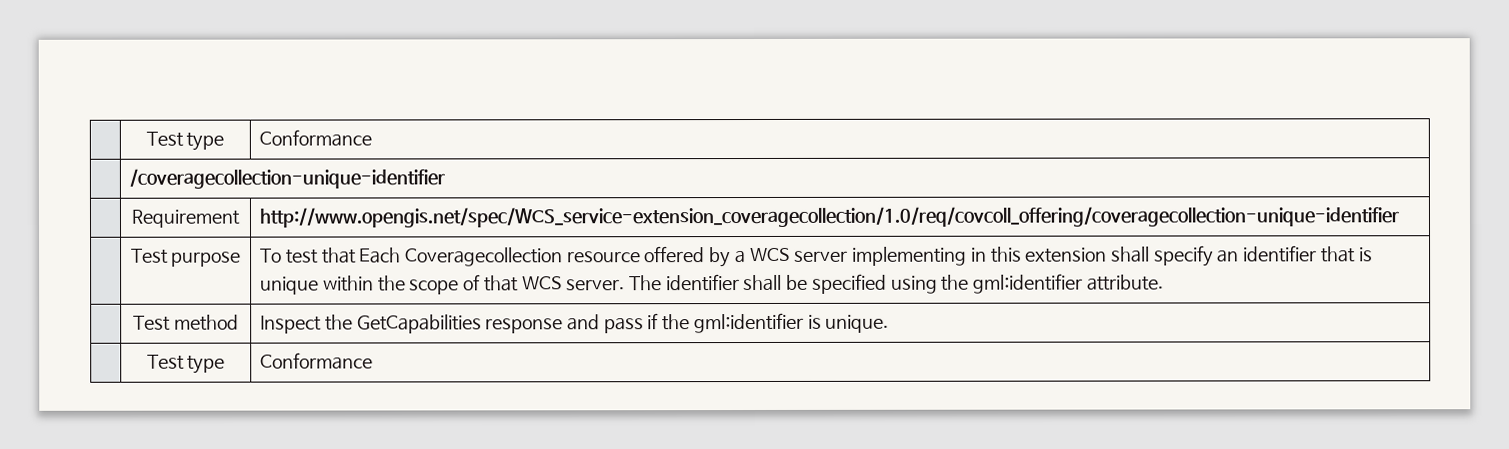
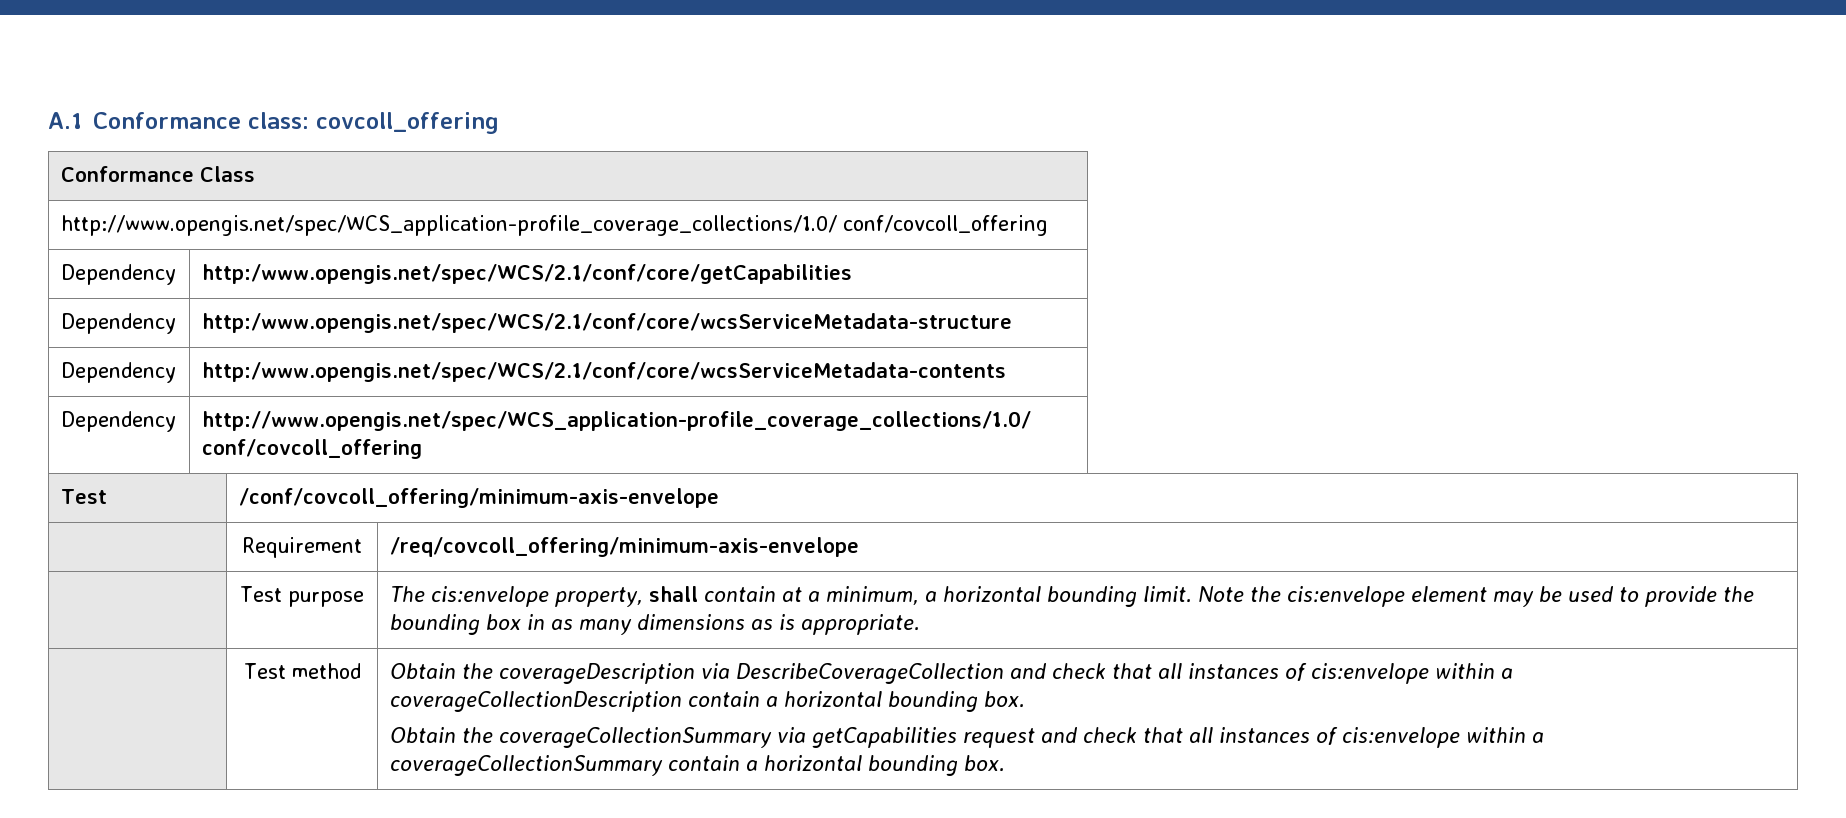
[145,131,225,151] [259,129,373,147] [129,168,446,189] | Test type | Conformance // | /coveragecollection-unique-identifier -> [48,112,499,134] [60,166,255,182] [60,215,1048,236] [60,264,176,285] [201,264,852,284] [60,313,176,334] [201,313,1012,333] [60,362,176,383] [201,362,1006,382] [60,411,176,432] [201,411,1031,431] [201,439,422,459] [60,489,107,504] [238,488,719,508] A.1 Conformance class: covcoll_offering // Conformance Class // http://www.opengis.net/spec/WCS_application-profile_coverage_collections/1.0/ conf/covcoll_offering // Dependency | http:/www.opengis.net/spec/WCS/2.1/conf/core/getCapabilities // Dependency | http:/www.opengis.net/spec/WCS/2.1/conf/core/wcsServiceMetadata-structure // Dependency | http:/www.opengis.net/spec/WCS/2.1/conf/core/wcsServiceMetadata-contents // Dependency | http://www.opengis.net/spec/WCS_application-profile_coverage_collections/1.0/ conf/covcoll_offering // Test | /conf/covcoll_offering/minimum-axis-envelope
[259,206,1401,228] http://www.opengis.net/spec/WCS_service-extension_coveragecollection/1.0/req/covcoll_offering/coveragecollection-unique-identifier -> [389,537,859,557] /req/covcoll_offering/minimum-axis-envelope
[260,245,1373,268] [260,273,1164,295] [133,314,239,331] [260,312,890,334] [146,354,226,374] [260,352,374,370] To test that Each Coveragecollection resource offered by a WCS server implementing in this extension shall specify an identifier that is unique within the scope of that WCS server. The identifier shall be specified using the gml:identifier attribute. // | Test method | Inspect the GetCapabilities response and pass if the gml:identifier is unique. // | Test type | Conformance -> [389,586,1754,607] [389,614,920,635] [243,663,361,679] [389,663,1513,684] [389,691,1025,712] [389,727,1544,748] [389,755,1005,776] The cis:envelope property, shall contain at a minimum, a horizontal bounding limit. Note the cis:envelope element may be used to provide the bounding box in as many dimensions as is appropriate. // | Test method | Obtain the coverageDescription via DescribeCoverageCollection and check that all instances of cis:envelope within a coverageCollectionDescription contain a horizontal bounding box. // Obtain the coverageCollectionSummary via getCapabilities request and check that all instances of cis:envelope within a coverageCollectionSummary contain a horizontal bounding box.

